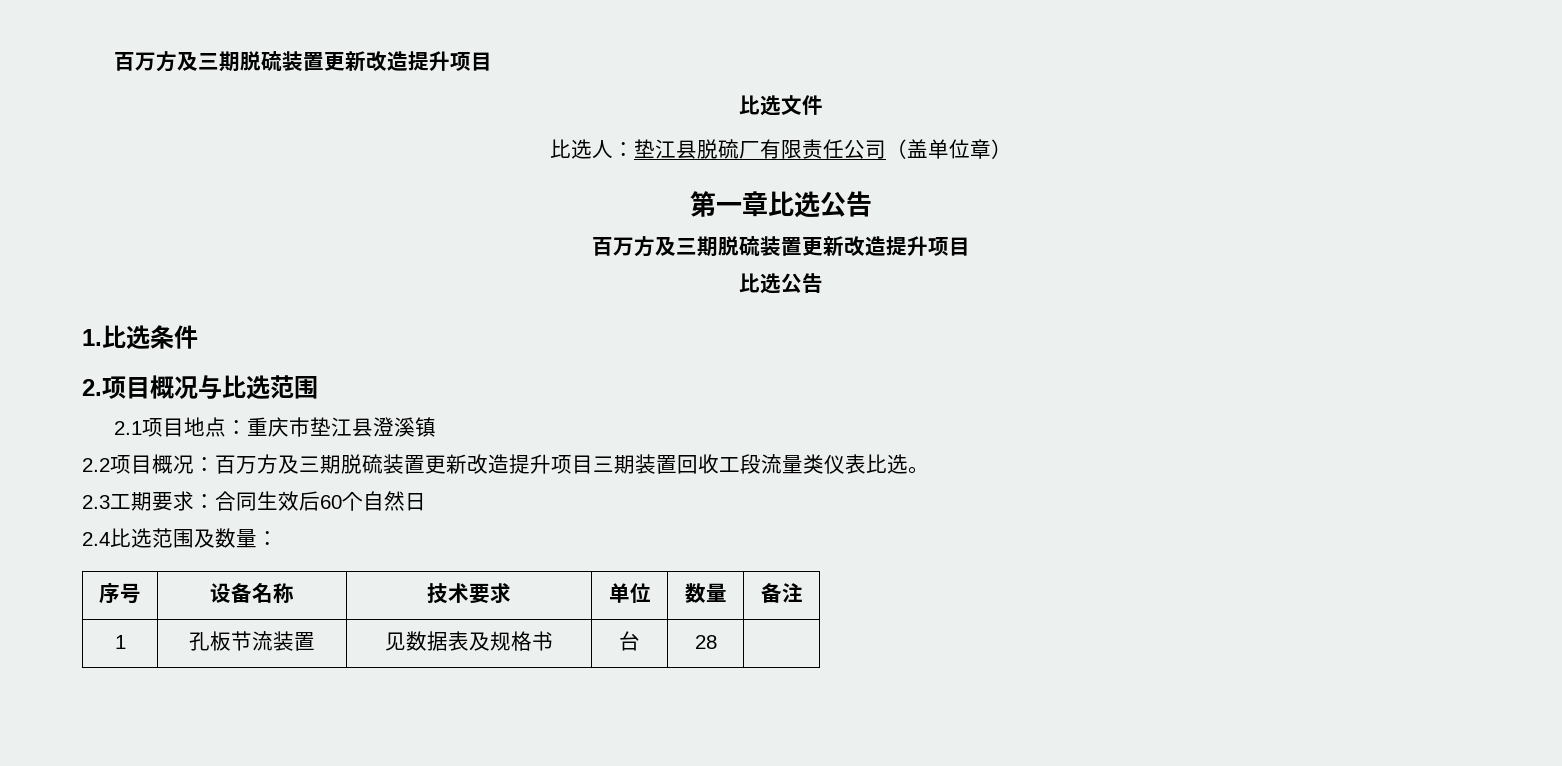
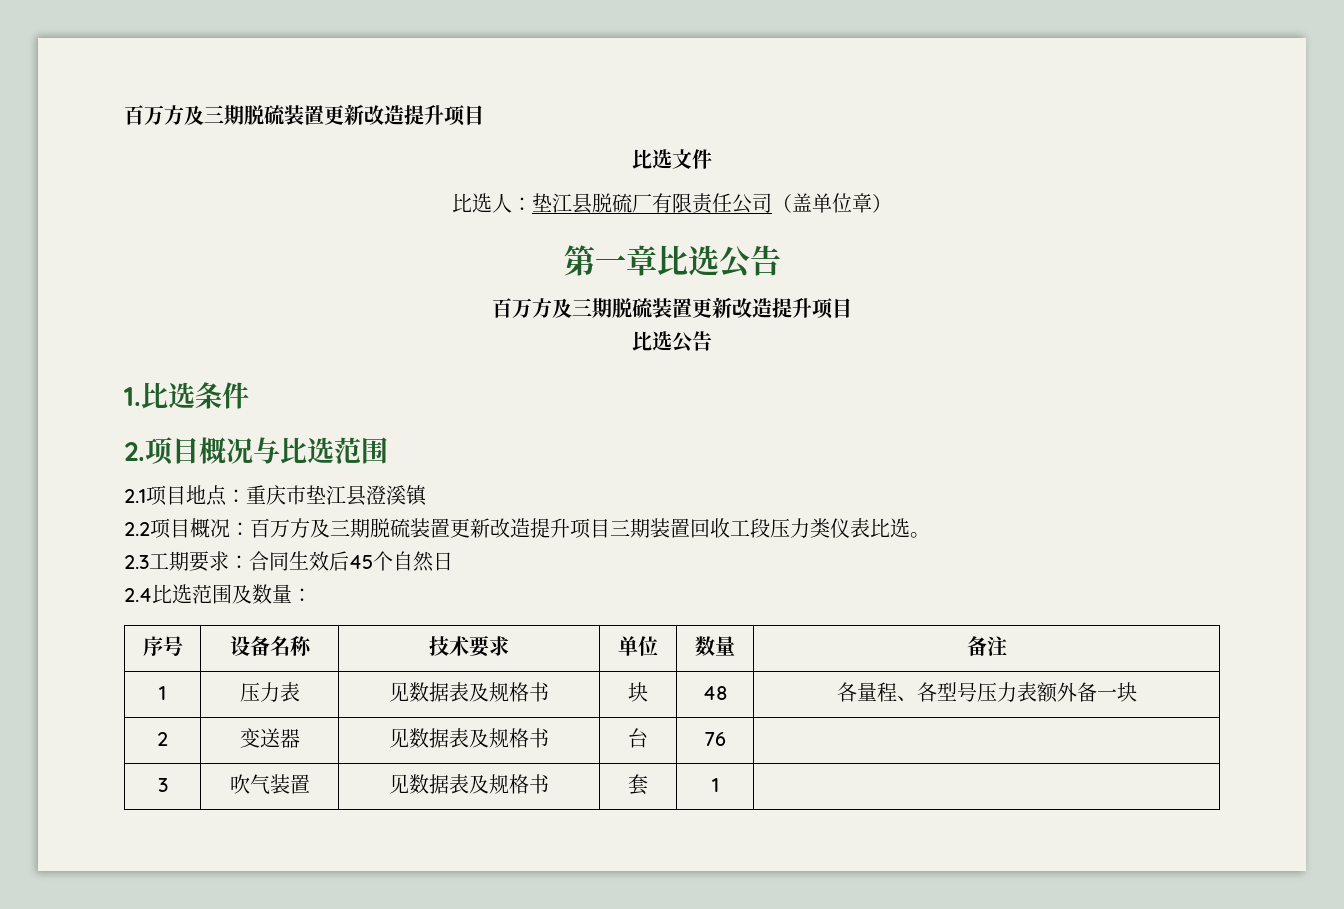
[761,454,803,474] 流量 -> [770,518,810,538] 压力
[320,495,342,509] 60 -> [349,555,373,569] 45
[189,631,273,651] 孔板节流 -> [239,682,300,702] [389,682,549,702] [628,682,648,702] [702,686,728,700] [836,682,1137,703] [157,732,168,746] [239,728,300,748] [389,728,549,748] [628,728,648,748] [704,732,726,746] [157,778,168,792] [229,774,270,794] 压力表 | 见数据表及规格书 | 块 | 48 | 各量程、各型号压力表额外备一块 // 2 | 变送器 | 见数据表及规格书 | 台 | 76 | // 3 | 吹气
[619,631,640,651] [694,635,717,649] 台 | 28 -> [628,774,648,795] [711,778,719,792] 套 | 1

